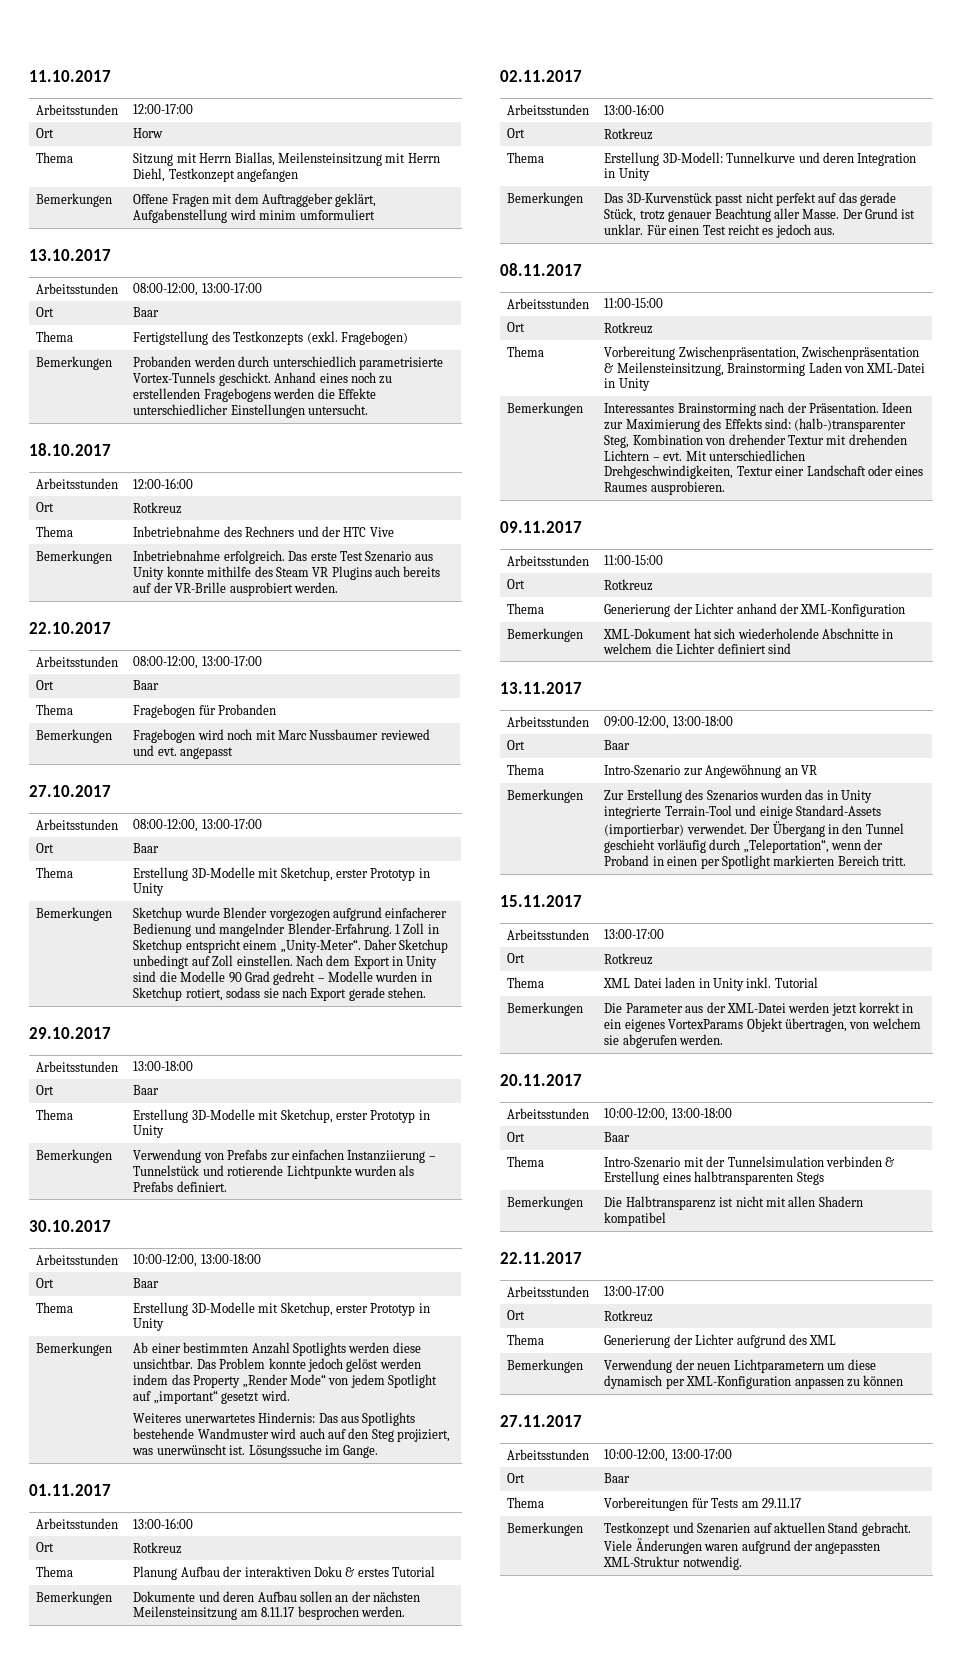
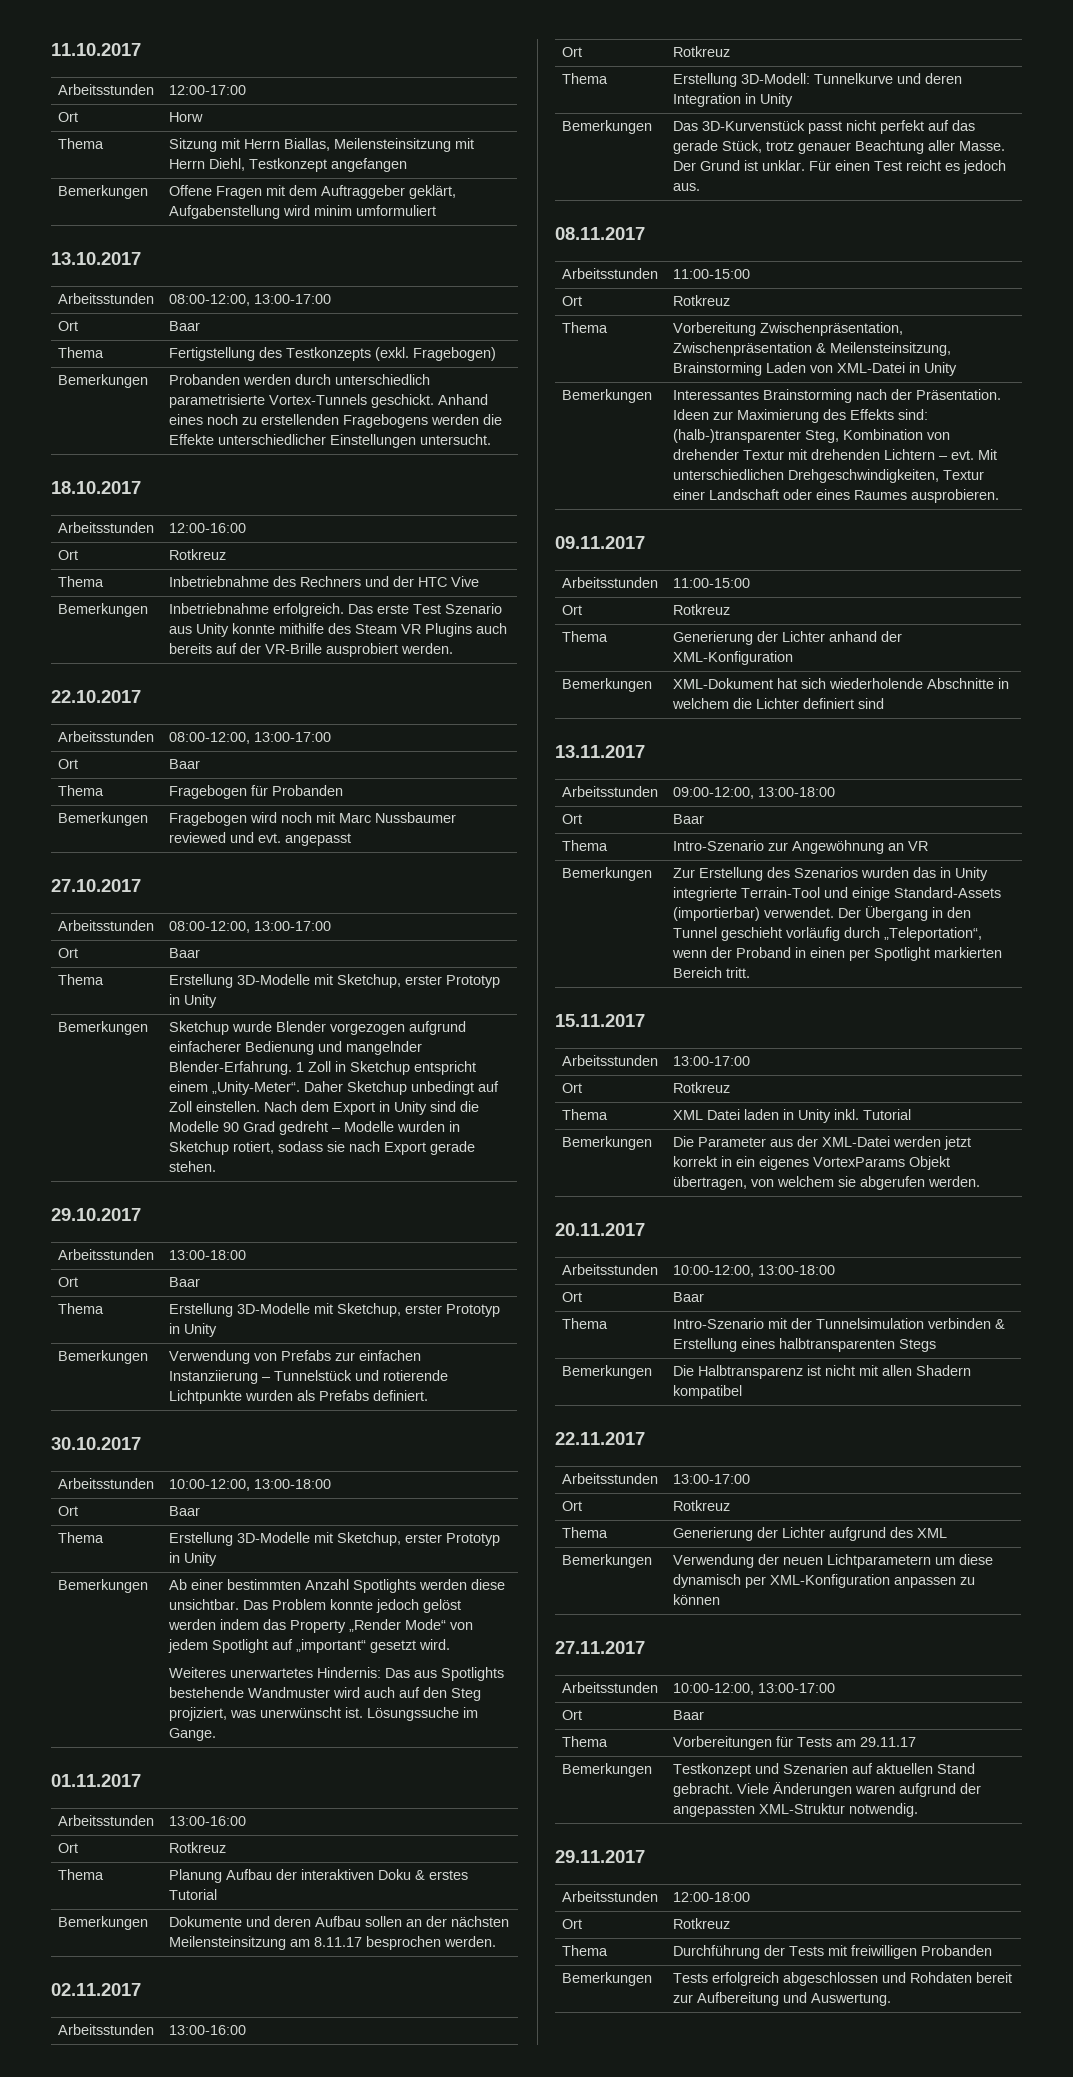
(742, 1563) none -> [555,1850,645,1863] [562,1891,659,1902] [673,1892,751,1902] [562,1919,583,1929] [673,1918,731,1929] [562,1945,609,1956] [673,1945,993,1959] [562,1972,653,1986] [673,1972,1013,1986] [673,1992,892,2006] // 29.11.2017 // Arbeitsstunden | 12:00-18:00 // Ort | Rotkreuz // Thema | Durchführung der Tests mit freiwilligen Probanden // Bemerkungen | Tests erfolgreich abgeschlossen und Rohdaten bereit zur Aufbereitung und Auswertung.

